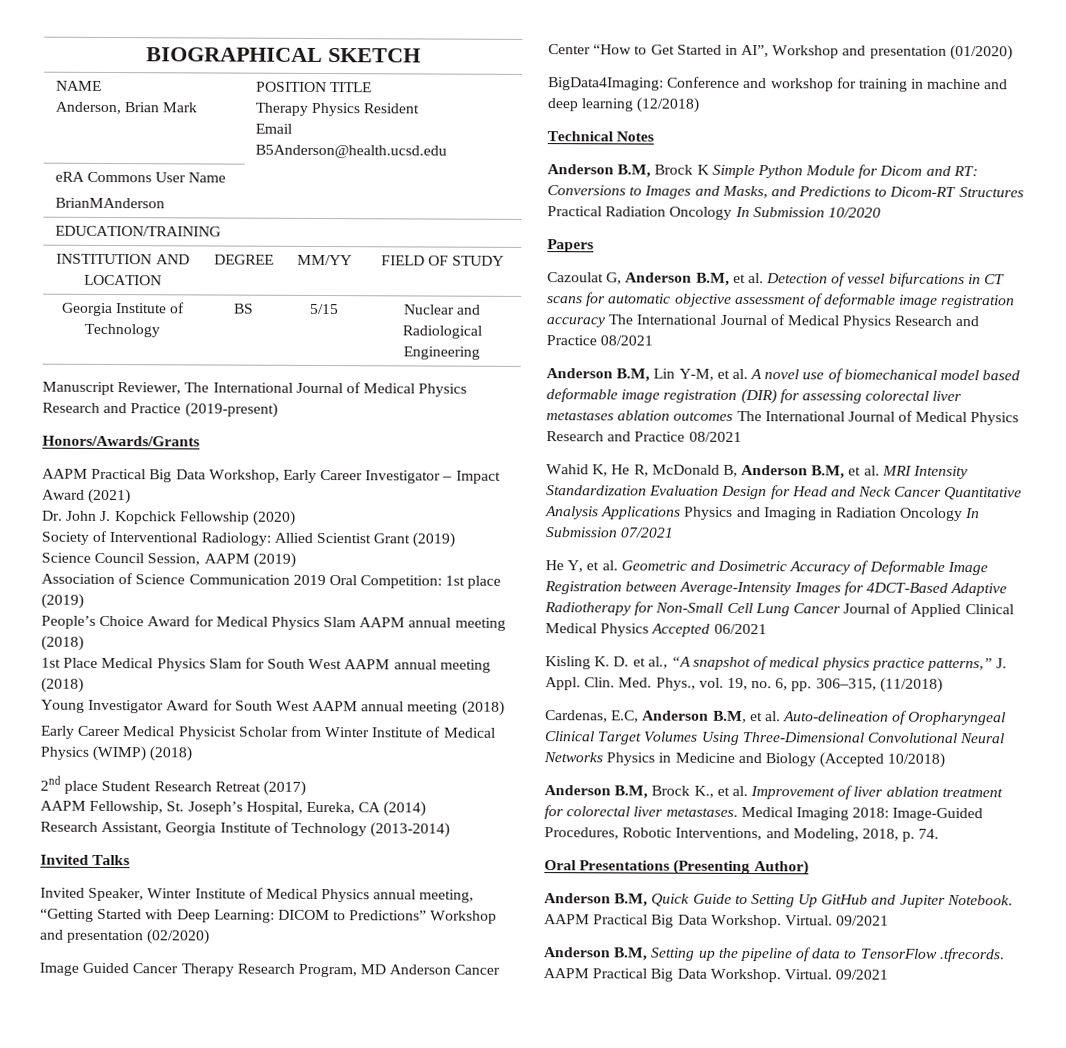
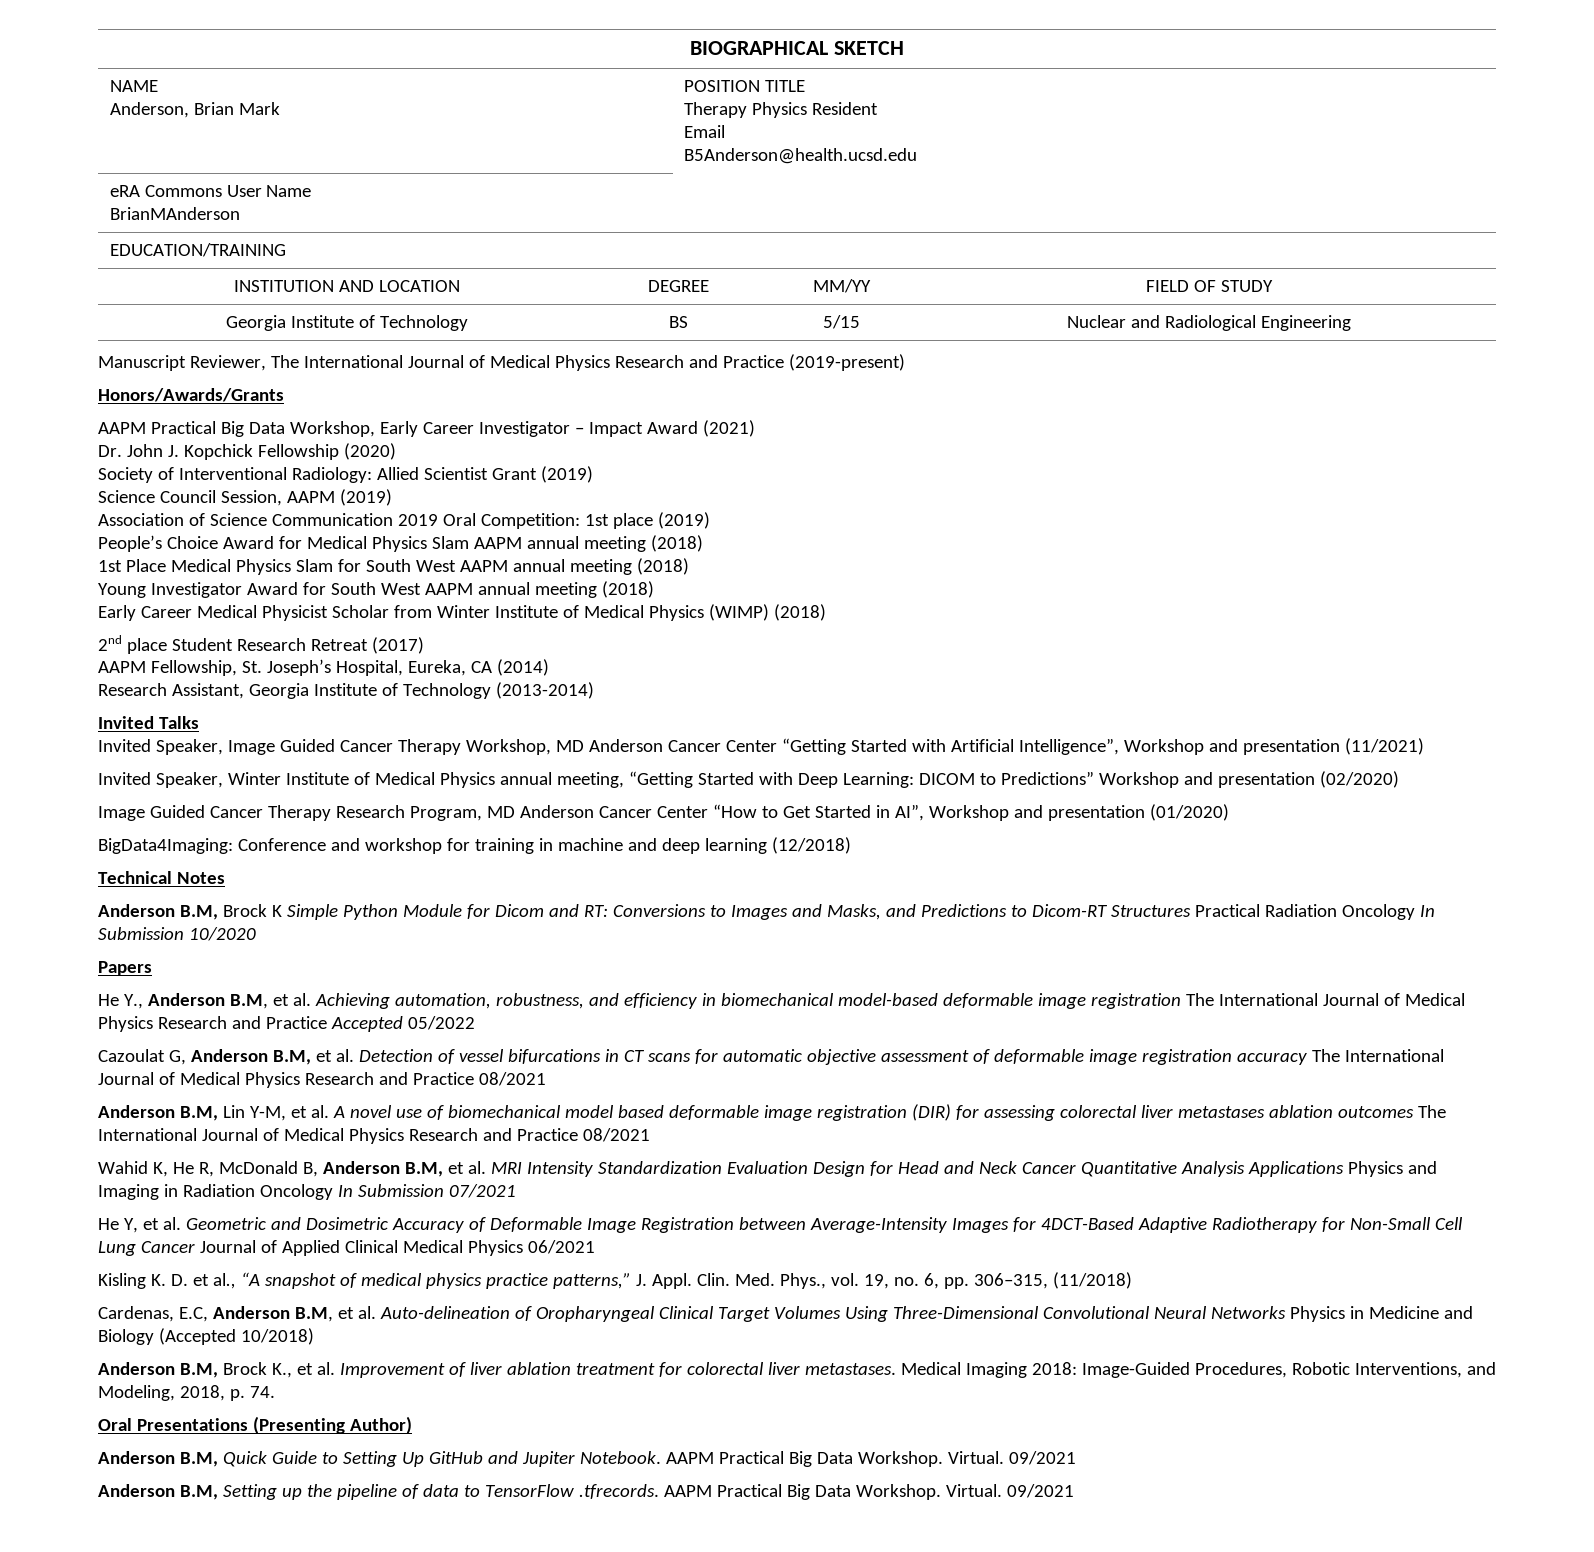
(131, 860) none -> [98,738,1424,755] // Invited Speaker, Image Guided Cancer Therapy Workshop, MD Anderson Cancer Center “Getting Started with Artificial Intelligence”, Workshop and presentation (11/2021)
(594, 246) none -> [98,993,1465,1009] [98,1016,475,1032] // He Y., Anderson B.M, et al. Achieving automation, robustness, and efficiency in biomechanical model-based deformable image registration The International Journal of Medical Physics Research and Practice Accepted 05/2022
[651,623,711,637] Accepted -> (523, 1248) none

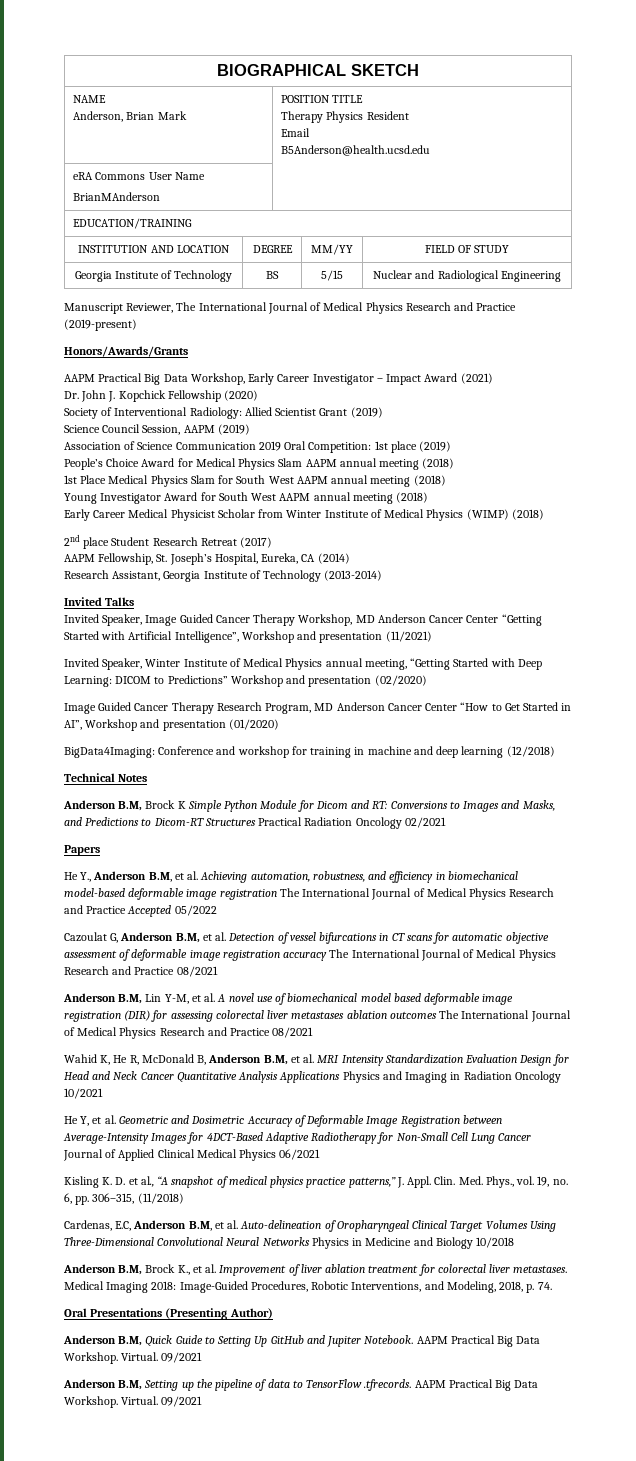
[1419,905,1435,917] [98,927,256,941] In Submission 10/2020 -> [404,817,446,828] 02/2021
[337,1184,516,1198] In Submission 07/2021 -> [64,1088,103,1099] 10/2021
[158,1328,314,1345] (Accepted 10/2018) -> [476,1237,515,1248] 10/2018

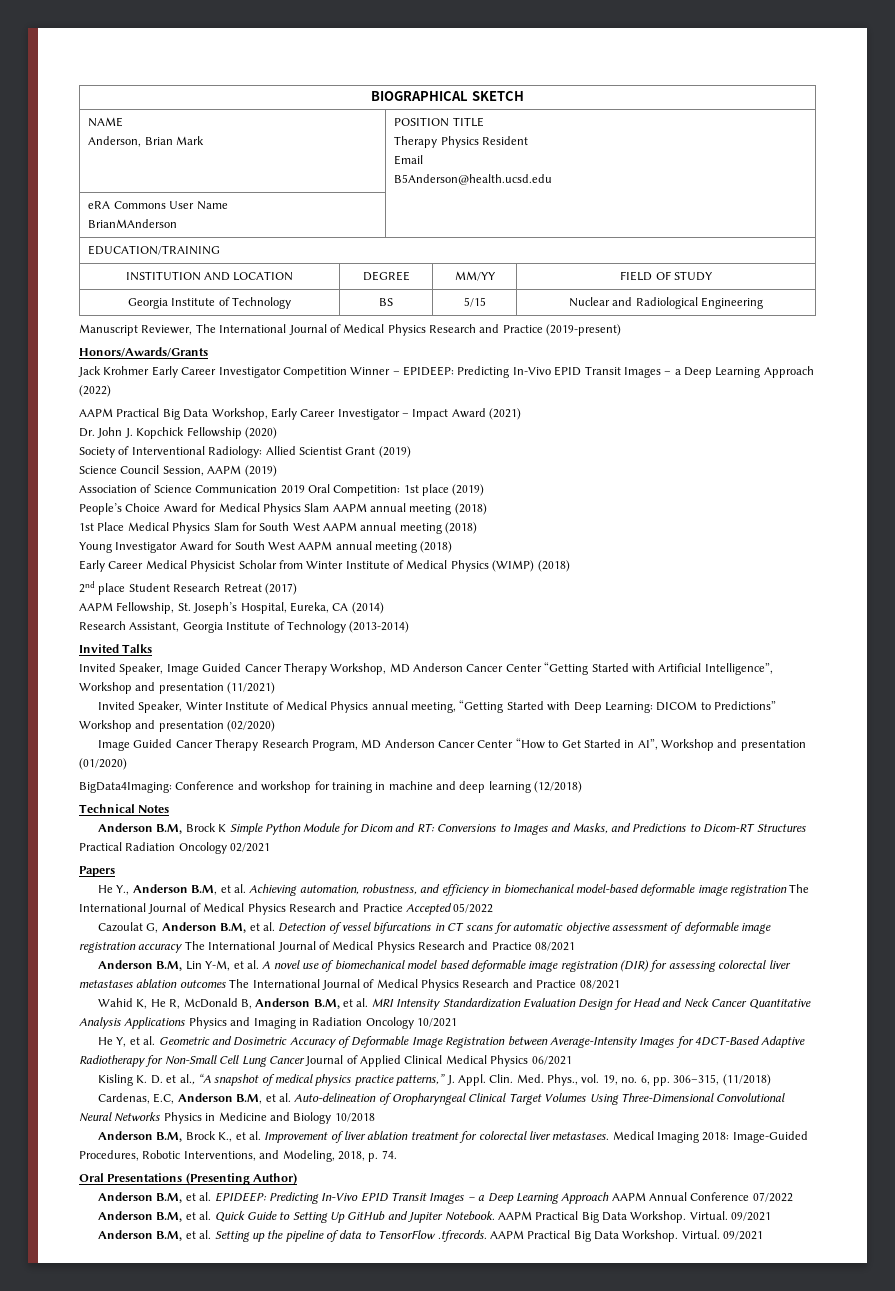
(188, 351) none -> [78,366,814,378] [79,385,111,397] // Jack Krohmer Early Career Investigator Competition Winner – EPIDEEP: Predicting In-Vivo EPID Transit Images – a Deep Learning Approach (2022)
(143, 1341) none -> [185,1192,793,1204] [98,1211,212,1222] et al. EPIDEEP: Predicting In-Vivo EPID Transit Images – a Deep Learning Approach AAPM Annual Conference 07/2022 // Anderson B.M, et al.
(143, 1385) none -> [185,1230,212,1239] et al.

